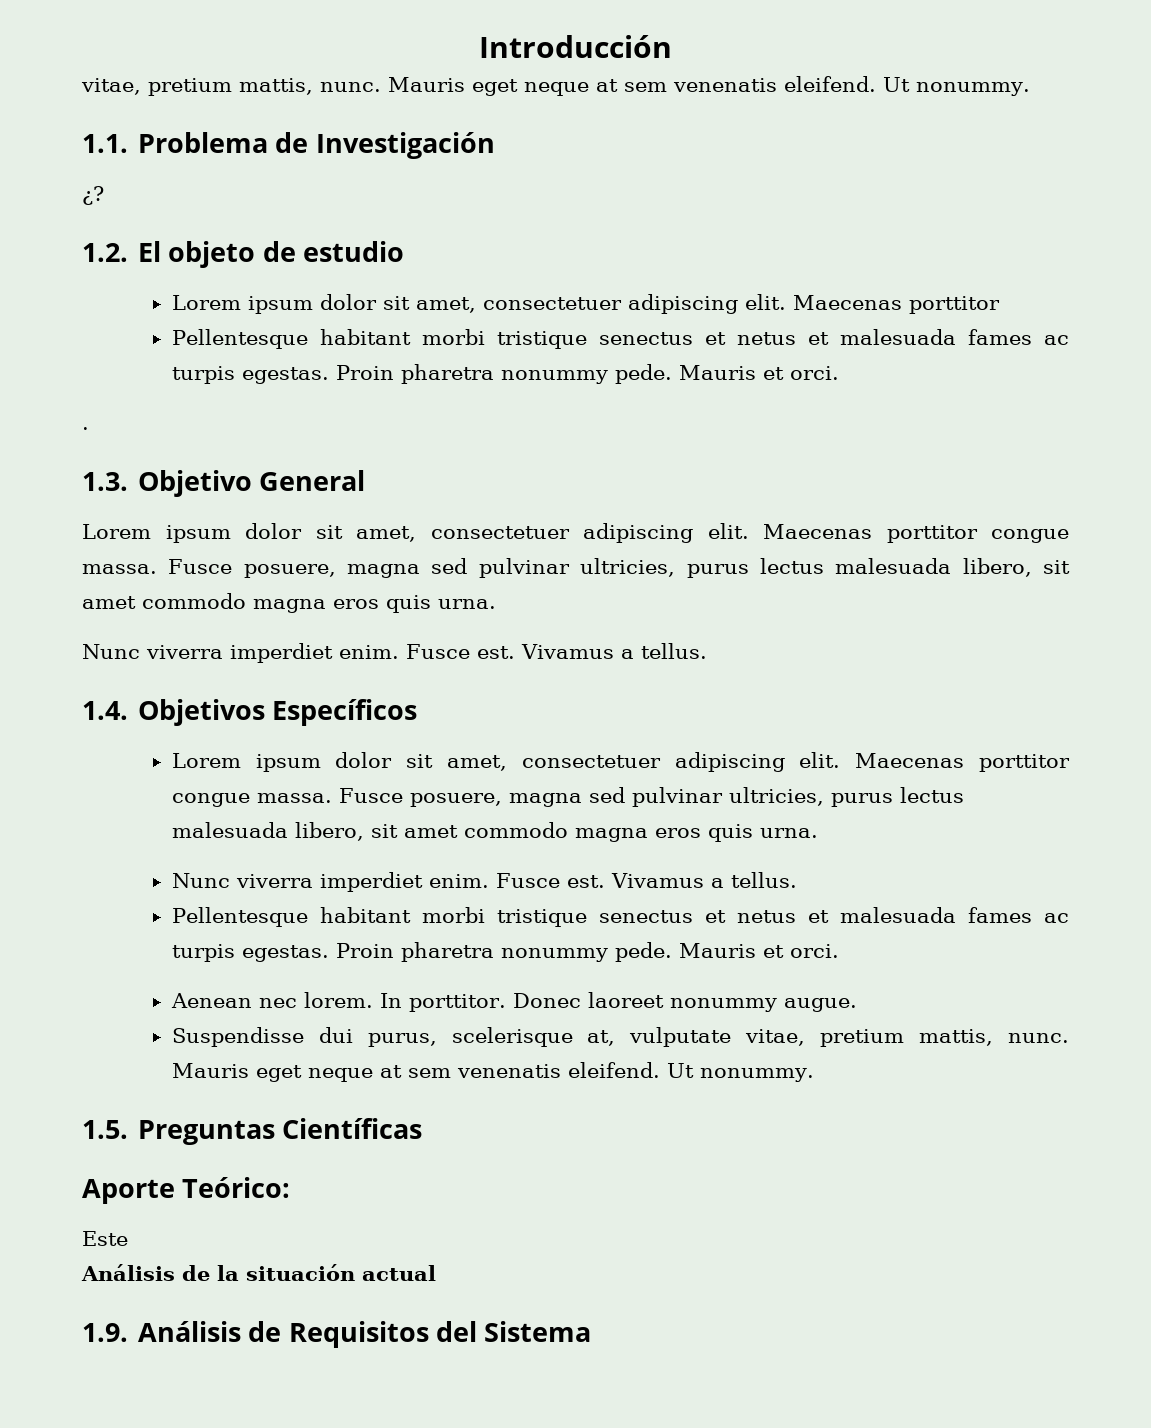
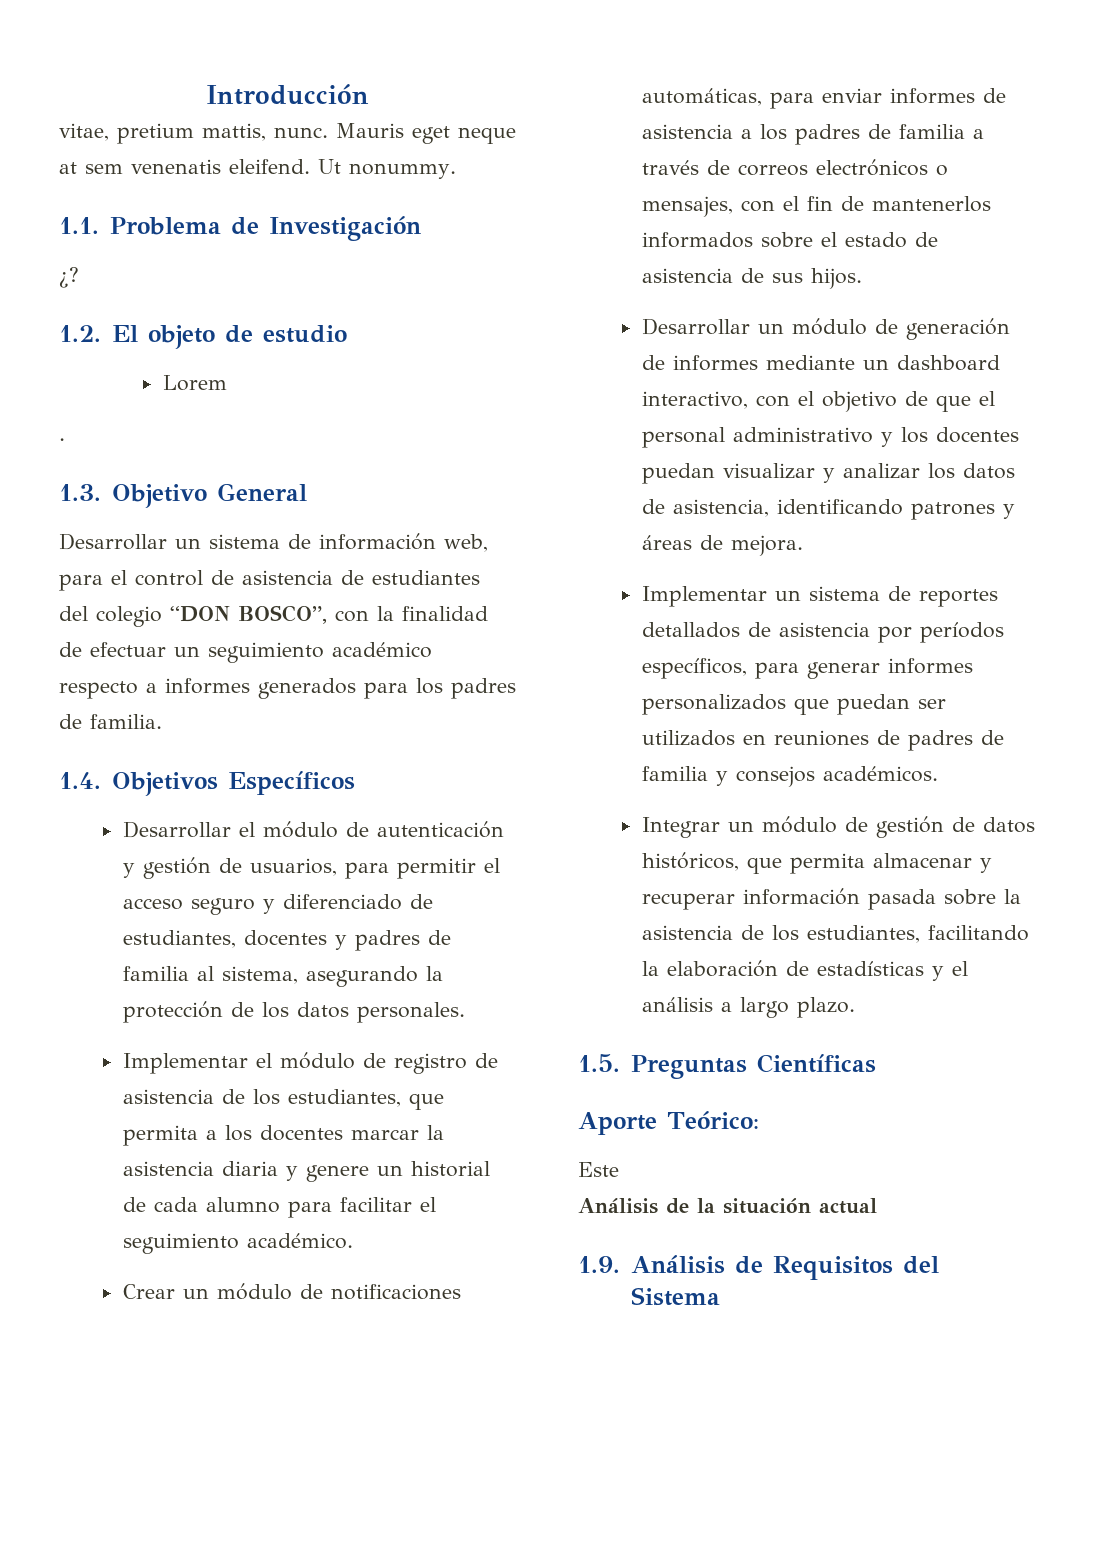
[247,294,1000,314] [171,329,1069,349] [171,364,839,384] [82,427,89,430] [82,470,366,497] [82,523,1069,543] [82,558,1070,578] [82,593,496,613] [82,643,707,663] [82,699,418,726] [171,752,1070,772] [171,787,964,807] [171,822,818,842] [171,872,797,892] [171,907,1069,927] [171,942,839,962] [170,992,857,1012] [171,1027,1069,1047] [171,1062,814,1082] ipsum dolor sit amet, consectetuer adipiscing elit. Maecenas porttitor // Pellentesque habitant morbi tristique senectus et netus et malesuada fames ac turpis egestas. Proin pharetra nonummy pede. Mauris et orci. // . // 1.3. Objetivo General // Lorem ipsum dolor sit amet, consectetuer adipiscing elit. Maecenas porttitor congue massa. Fusce posuere, magna sed pulvinar ultricies, purus lectus malesuada libero, sit amet commodo magna eros quis urna. // Nunc viverra imperdiet enim. Fusce est. Vivamus a tellus. // 1.4. Objetivos Específicos // Lorem ipsum dolor sit amet, consectetuer adipiscing elit. Maecenas porttitor congue massa. Fusce posuere, magna sed pulvinar ultricies, purus lectus malesuada libero, sit amet commodo magna eros quis urna. // Nunc viverra imperdiet enim. Fusce est. Vivamus a tellus. // Pellentesque habitant morbi tristique senectus et netus et malesuada fames ac turpis egestas. Proin pharetra nonummy pede. Mauris et orci. // Aenean nec lorem. In porttitor. Donec laoreet nonummy augue. // Suspendisse dui purus, scelerisque at, vulputate vitae, pretium mattis, nunc. Mauris eget neque at sem venenatis eleifend. Ut nonummy. -> [59,438,65,441] [59,483,307,508] [59,533,488,552] [59,570,480,591] [59,605,488,627] [59,642,432,663] [59,678,516,699] [59,714,162,729] [59,771,355,796] [122,821,504,838] [122,857,500,879] [122,894,433,915] [122,930,451,951] [122,966,443,987] [122,1001,465,1023] [122,1052,498,1074] [122,1089,444,1110] [122,1125,444,1146] [122,1161,490,1182] [122,1197,436,1218] [122,1233,353,1254] [122,1283,461,1300] [641,88,1006,109] [641,124,984,145] [641,159,948,176] [641,196,991,217] [641,232,938,248] [641,268,862,289] [641,318,1010,340] [641,355,1000,371] [641,391,995,412] [641,427,1019,448] [641,463,1015,484] [641,499,1015,520] [641,535,803,556] [641,586,998,607] [641,622,1004,643] [641,658,973,679] [641,694,946,715] [641,730,1004,751] [641,766,938,787] [641,816,1035,838] [641,852,992,874] [641,888,1021,910] [641,925,1029,943] [641,960,968,981] [641,997,855,1018] // . // 1.3. Objetivo General // Desarrollar un sistema de información web, para el control de asistencia de estudiantes del colegio “DON BOSCO”, con la finalidad de efectuar un seguimiento académico respecto a informes generados para los padres de familia. // 1.4. Objetivos Específicos // Desarrollar el módulo de autenticación y gestión de usuarios, para permitir el acceso seguro y diferenciado de estudiantes, docentes y padres de familia al sistema, asegurando la protección de los datos personales. // Implementar el módulo de registro de asistencia de los estudiantes, que permita a los docentes marcar la asistencia diaria y genere un historial de cada alumno para facilitar el seguimiento académico. // Crear un módulo de notificaciones automáticas, para enviar informes de asistencia a los padres de familia a través de correos electrónicos o mensajes, con el fin de mantenerlos informados sobre el estado de asistencia de sus hijos. // Desarrollar un módulo de generación de informes mediante un dashboard interactivo, con el objetivo de que el personal administrativo y los docentes puedan visualizar y analizar los datos de asistencia, identificando patrones y áreas de mejora. // Implementar un sistema de reportes detallados de asistencia por períodos específicos, para generar informes personalizados que puedan ser utilizados en reuniones de padres de familia y consejos académicos. // Integrar un módulo de gestión de datos históricos, que permita almacenar y recuperar información pasada sobre la asistencia de los estudiantes, facilitando la elaboración de estadísticas y el análisis a largo plazo.

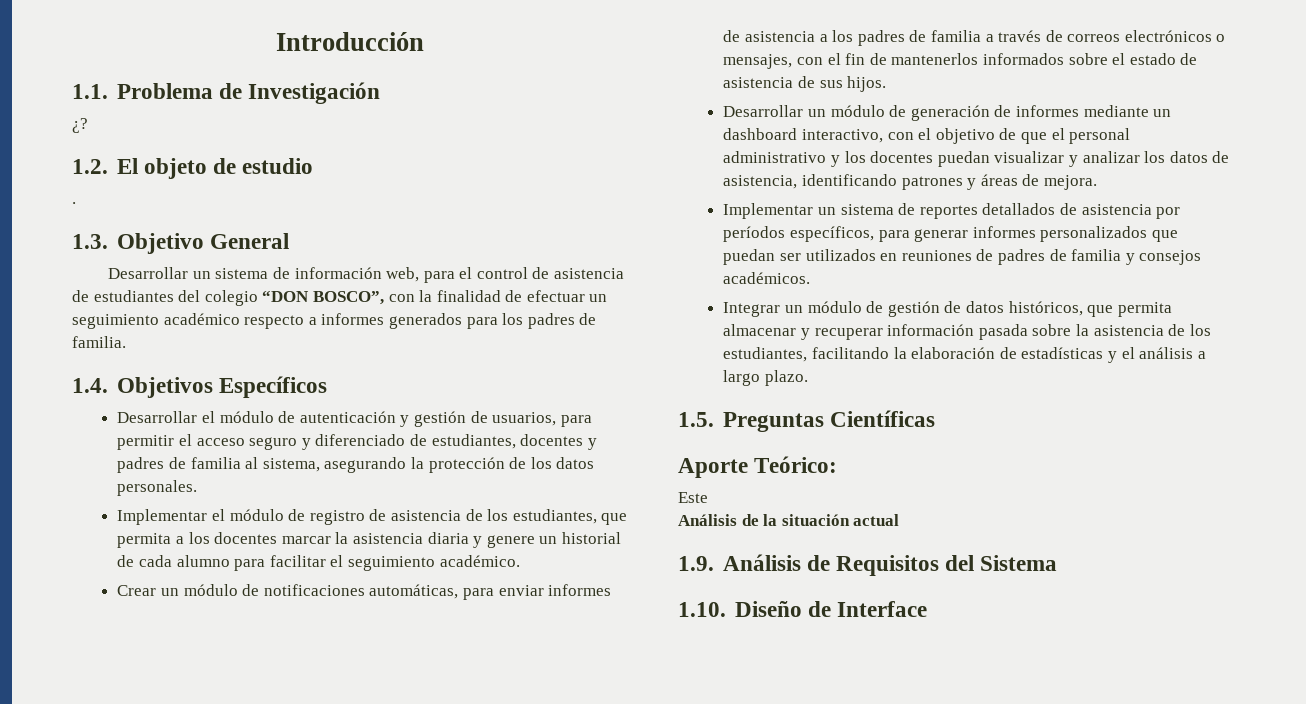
[59,123,516,144] [59,159,456,179] // vitae, pretium mattis, nunc. Mauris eget neque at sem venenatis eleifend. Ut nonummy. -> (424, 41) none
[162,375,227,391] // Lorem -> (314, 166) none
(720, 1296) none -> [678,601,927,617] // 1.10. Diseño de Interface

